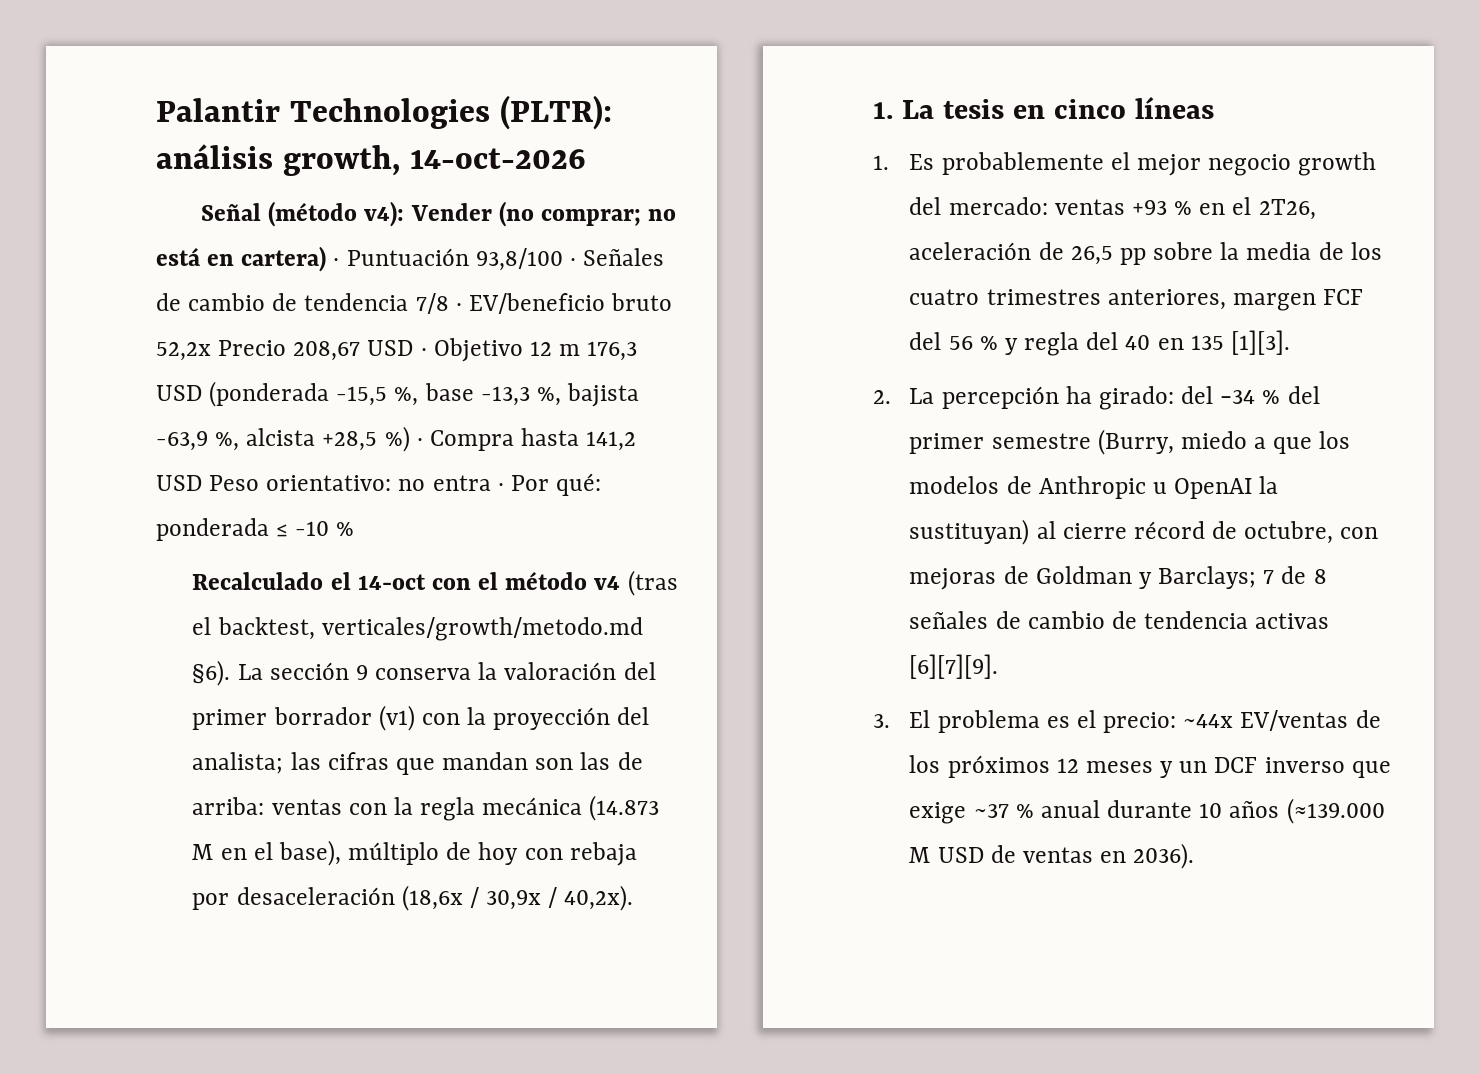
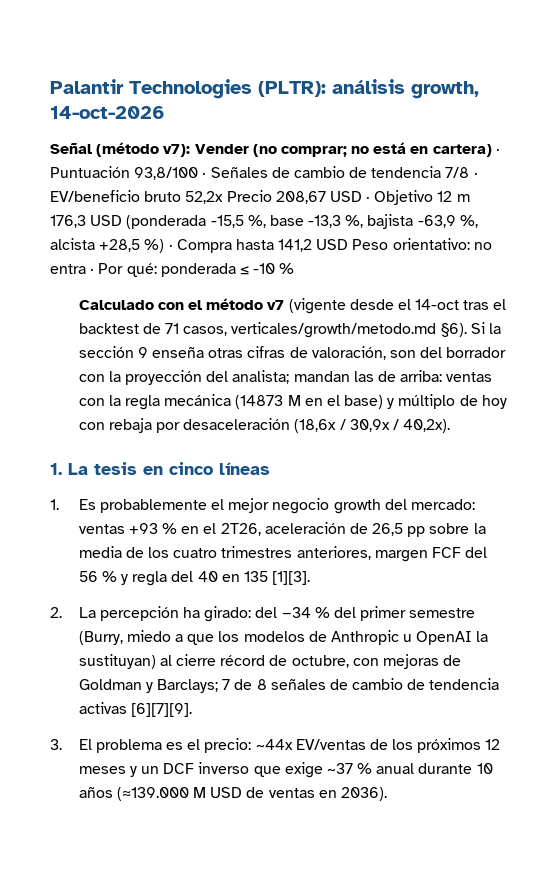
[364,201,405,227] v4): -> [163,144,191,157] v7):
[192,570,678,596] [192,617,643,641] [192,660,656,686] [192,705,415,731] Recalculado el 14-oct con el método v4 (tras el backtest, verticales/growth/metodo.md §6). La sección 9 conserva la valoración del primer borrador (v1) -> [78,298,507,314] [78,322,501,338] [78,346,507,360] Calculado con el método v7 (vigente desde el 14-oct tras el backtest de 71 casos, verticales/growth/metodo.md §6). Si la sección 9 enseña otras cifras de valoración, son del borrador
[290,752,574,775] las cifras que mandan son -> [293,371,350,382] mandan
[589,795,660,821] (14.873 -> [235,395,284,409] (14873
[278,840,341,866] base), -> [344,395,395,409] base) y

